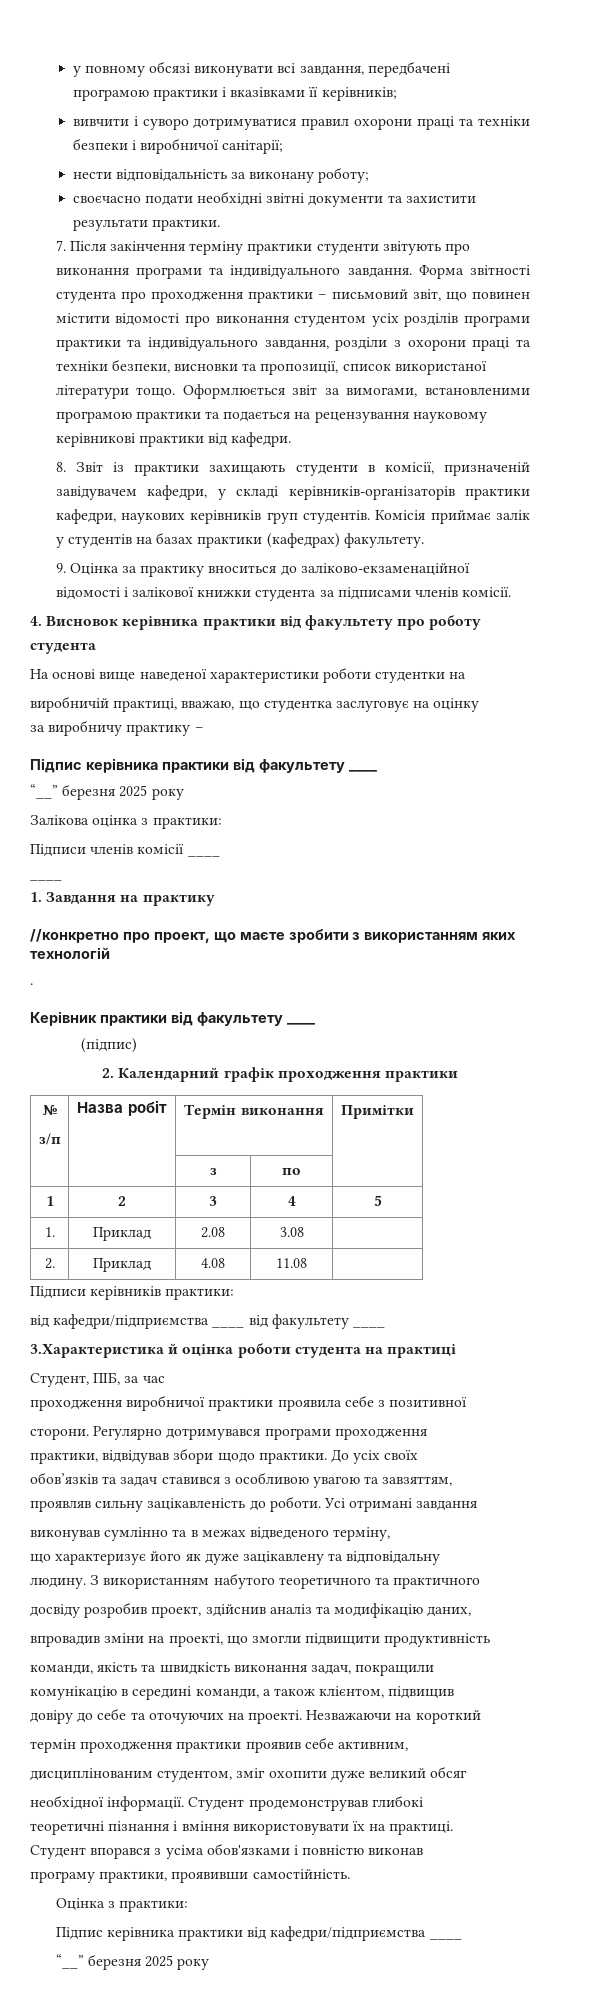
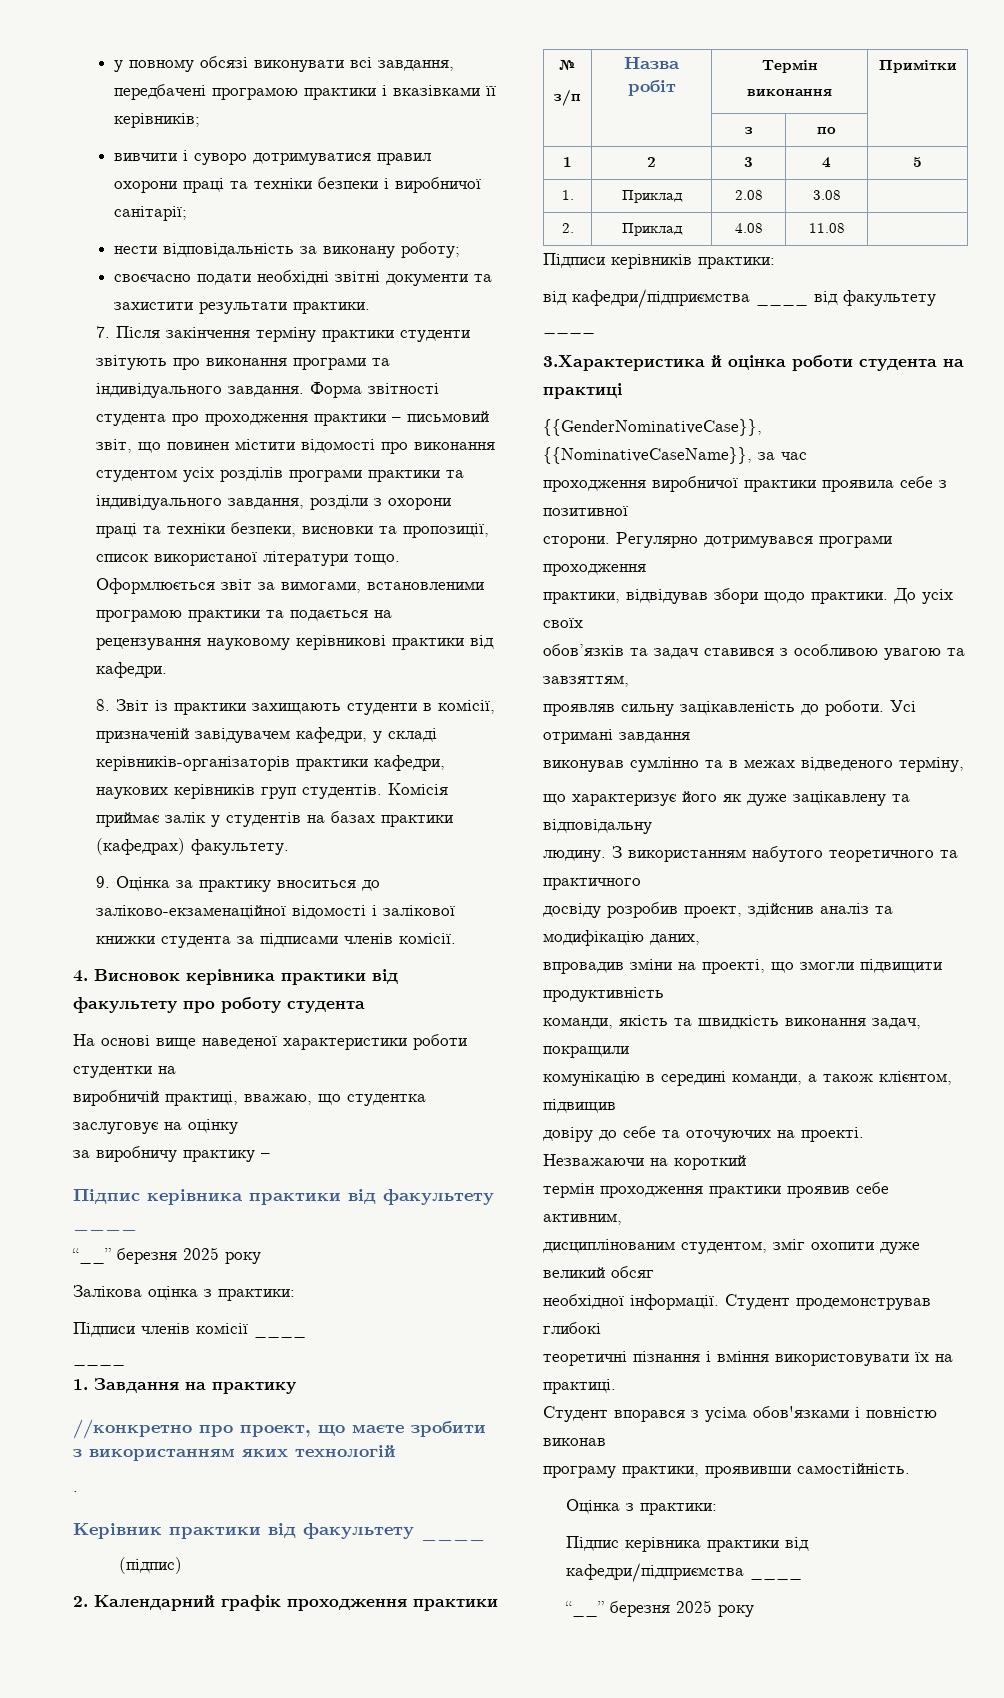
[30,1372,121,1387] Студент, ПІБ, -> [543,419,762,436] [543,447,752,464] {{GenderNominativeCase}}, {{NominativeCaseName}},

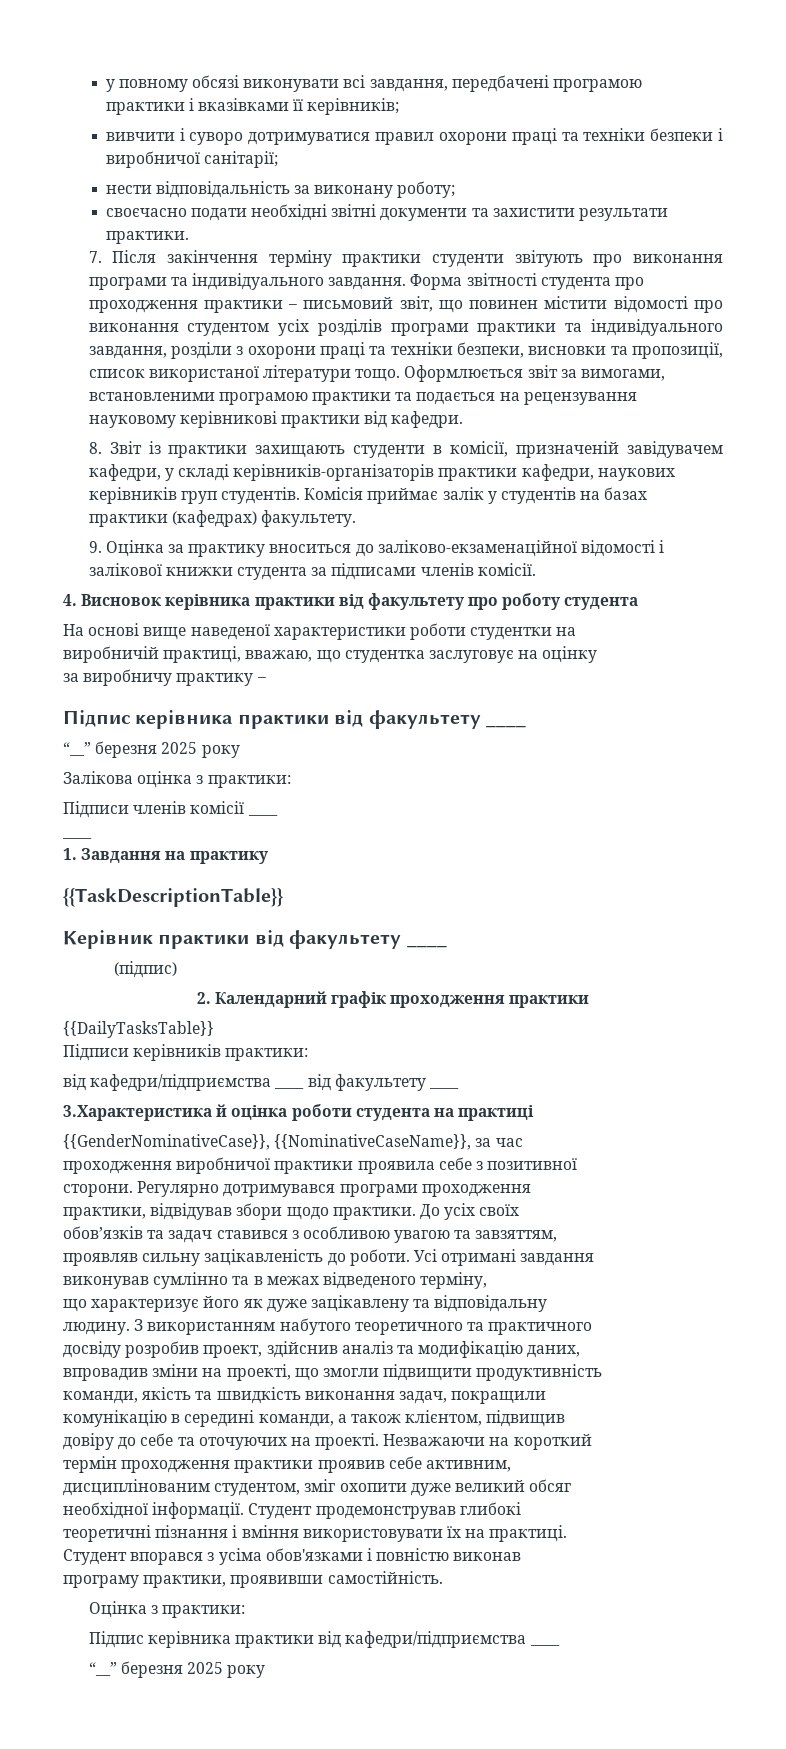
[73,1419,486,1439] [73,1445,396,1461] [73,1491,78,1492] //конкретно про проект, що маєте зробити з використанням яких технологій // . -> [63,888,284,907] {{TaskDescriptionTable}}
[559,60,576,71] [554,89,581,106] [624,56,680,69] [627,80,676,96] [761,60,818,73] [747,89,832,96] [878,60,957,73] [744,127,753,134] [817,127,836,134] [563,157,572,167] [647,157,656,167] [744,157,753,167] [822,157,831,168] [913,157,922,167] [561,190,574,200] [621,190,683,203] [734,190,763,200] [812,190,841,200] [561,223,574,233] [621,223,683,236] [734,223,763,233] [808,223,845,233] // № // з/п | Назва робіт | Термін виконання | Примітки // | | з | по | // 1 | 2 | 3 | 4 | 5 // 1. | Приклад | 2.08 | 3.08 | // 2. | Приклад | 4.08 | 11.08 | -> [63,1021,214,1038] // {{DailyTasksTable}}

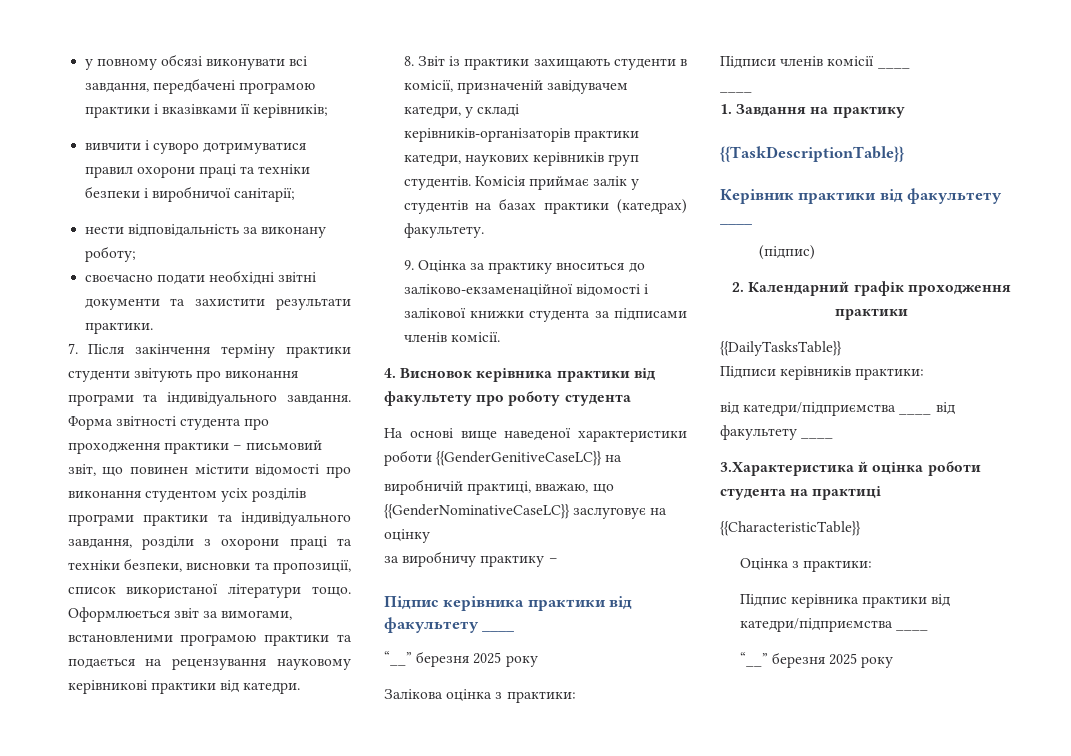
[391,411,464,428] кафедри. -> [243,682,301,694] катедри.
[88,464,161,481] кафедри, -> [403,106,461,118] катедри,
[521,464,594,481] кафедри, -> [403,154,461,166] катедри,
[171,510,257,527] (кафедрах) -> [617,199,687,214] (катедрах)
[470,627,553,640] студентки -> [436,451,603,466] {{GenderGenitiveCaseLC}}
[344,650,425,663] студентка -> [384,504,570,519] {{GenderNominativeCaseLC}}
[90,1074,272,1091] кафедри/підприємства -> [743,402,897,416] катедри/підприємства
[63,1134,523,1150] [63,1157,578,1174] [63,1181,531,1197] [63,1203,520,1220] [63,1226,558,1243] [63,1249,595,1266] [63,1272,488,1289] [63,1295,548,1312] [63,1318,593,1335] [63,1341,581,1358] [63,1364,603,1381] [63,1387,547,1404] [63,1410,566,1427] [63,1433,592,1450] [63,1456,511,1473] [63,1479,572,1496] [63,1502,521,1519] [63,1525,568,1542] [63,1548,522,1565] [63,1571,443,1588] {{GenderNominativeCase}}, {{NominativeCaseName}}, за час // проходження виробничої практики проявила себе з позитивної // сторони. Регулярно дотримувався програми проходження // практики, відвідував збори щодо практики. До усіх своїх // обов’язків та задач ставився з особливою увагою та завзяттям, // проявляв сильну зацікавленість до роботи. Усі отримані завдання // виконував сумлінно та в межах відведеного терміну, // що характеризує його як дуже зацікавлену та відповідальну // людину. З використанням набутого теоретичного та практичного // досвіду розробив проект, здійснив аналіз та модифікацію даних, // впровадив зміни на проекті, що змогли підвищити продуктивність // команди, якість та швидкість виконання задач, покращили // комунікацію в середині команди, а також клієнтом, підвищив // довіру до себе та оточуючих на проекті. Незважаючи на короткий // термін проходження практики проявив себе активним, // дисциплінованим студентом, зміг охопити дуже великий обсяг // необхідної інформації. Студент продемонстрував глибокі // теоретичні пізнання і вміння використовувати їх на практиці. // Студент впорався з усіма обов'язками і повністю виконав // програму практики, проявивши самостійність. -> [720,521,861,536] {{CharacteristicTable}}
[345,1631,527,1648] кафедри/підприємства -> [739,618,893,632] катедри/підприємства

